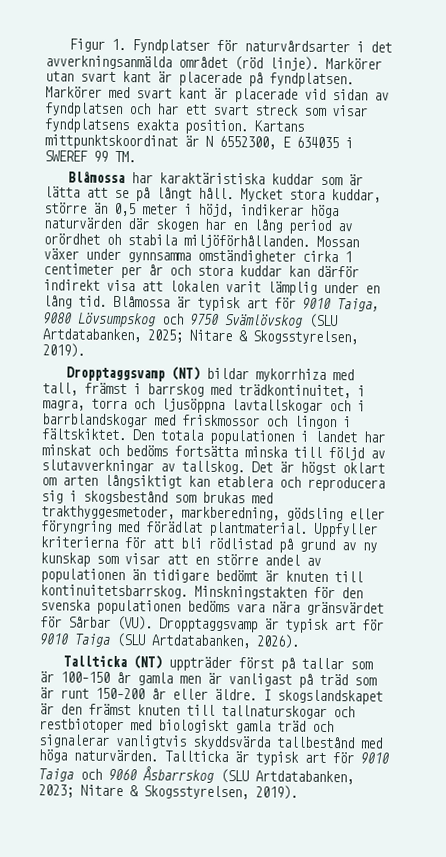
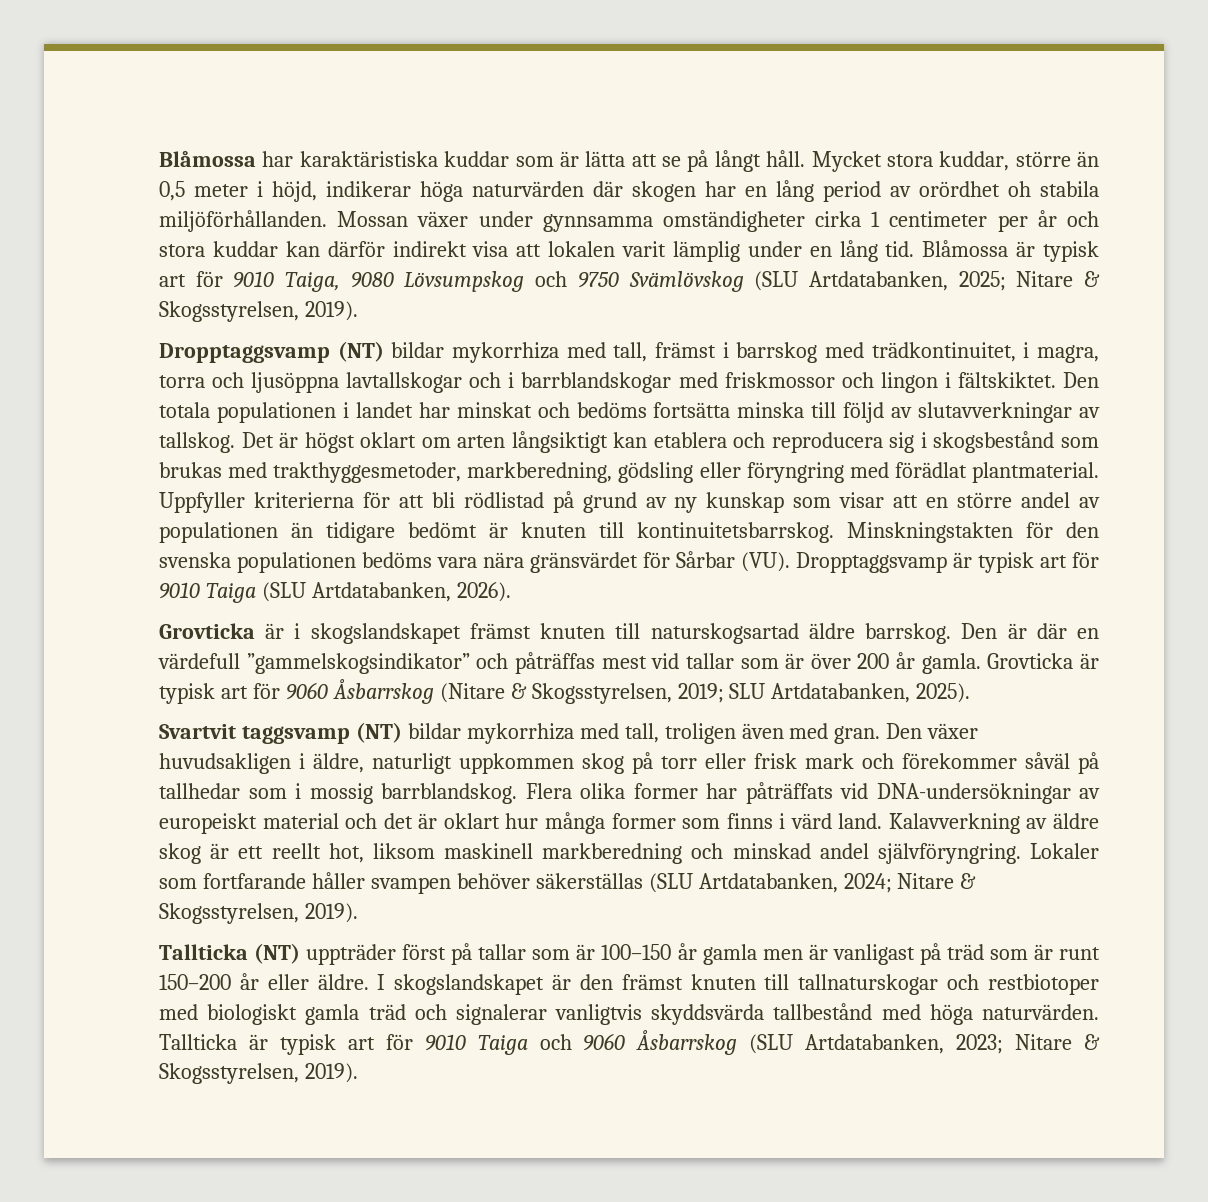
[69,38,393,54] [45,55,382,71] [45,71,354,88] [45,86,389,103] [44,102,368,118] [44,118,304,135] [44,134,353,150] [44,150,136,163] Figur 1. Fyndplatser för naturvårdsarter i det avverkningsanmälda området (röd linje). Markörer utan svart kant är placerade på fyndplatsen. Markörer med svart kant är placerade vid sidan av fyndplatsen och har ett svart streck som visar fyndplatsens exakta position. Kartans mittpunktskoordinat är N 6552300, E 634035 i SWEREF 99 TM. // -> (159, 158) none
(300, 641) none -> [159,623,1100,644] [158,652,1099,674] [159,679,971,704] [159,722,979,744] [159,752,1099,774] [159,782,1100,804] [159,812,1099,834] [159,843,1099,864] [159,872,977,894] [159,903,358,924] // Grovticka är i skogslandskapet främst knuten till naturskogsartad äldre barrskog. Den är där en värdefull ”gammelskogsindikator” och påträffas mest vid tallar som är över 200 år gamla. Grovticka är typisk art för 9060 Åsbarrskog (Nitare & Skogsstyrelsen, 2019; SLU Artdatabanken, 2025). // Svartvit taggsvamp (NT) bildar mykorrhiza med tall, troligen även med gran. Den växer huvudsakligen i äldre, naturligt uppkommen skog på torr eller frisk mark och förekommer såväl på tallhedar som i mossig barrblandskog. Flera olika former har påträffats vid DNA-undersökningar av europeiskt material och det är oklart hur många former som finns i värd land. Kalavverkning av äldre skog är ett reellt hot, liksom maskinell markberedning och minskad andel självföryngring. Lokaler som fortfarande håller svampen behöver säkerställas (SLU Artdatabanken, 2024; Nitare & Skogsstyrelsen, 2019).

